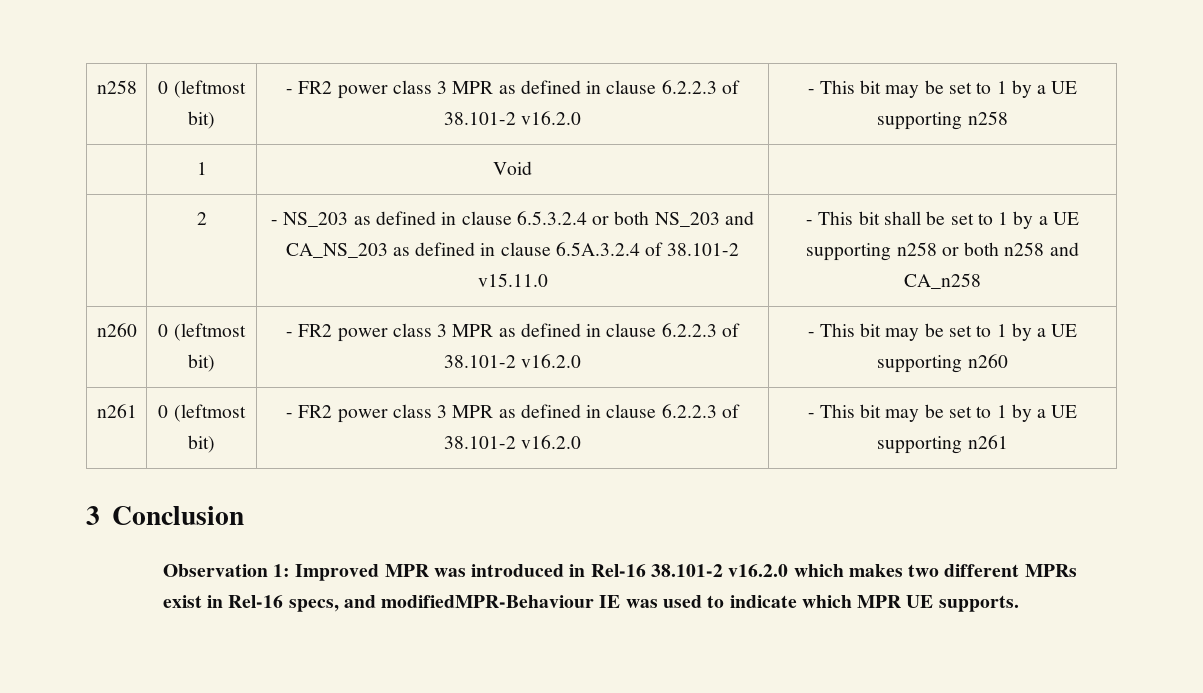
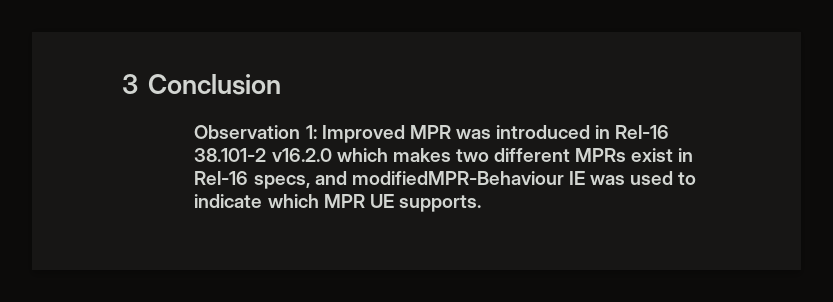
[96,80,137,94] [158,80,246,98] [188,111,215,129] [286,80,740,99] [443,111,582,125] [807,80,1078,98] [877,111,1008,130] [196,162,207,175] [493,161,532,175] [196,212,207,225] [271,211,754,227] [285,242,740,258] [477,273,548,287] [806,211,1079,229] [806,242,1079,261] [904,273,981,289] [96,323,137,337] [158,323,246,341] [188,354,215,372] [286,323,740,342] [443,354,582,368] [807,323,1078,341] [877,354,1008,373] [96,404,137,418] [158,404,246,422] [188,435,215,453] [286,404,740,423] [443,435,582,449] [807,404,1078,422] [877,435,1008,454] n258 | 0 (leftmost bit) | - FR2 power class 3 MPR as defined in clause 6.2.2.3 of 38.101-2 v16.2.0 | - This bit may be set to 1 by a UE supporting n258 // | 1 | Void | // | 2 | - NS_203 as defined in clause 6.5.3.2.4 or both NS_203 and CA_NS_203 as defined in clause 6.5A.3.2.4 of 38.101-2 v15.11.0 | - This bit shall be set to 1 by a UE supporting n258 or both n258 and CA_n258 // n260 | 0 (leftmost bit) | - FR2 power class 3 MPR as defined in clause 6.2.2.3 of 38.101-2 v16.2.0 | - This bit may be set to 1 by a UE supporting n260 // n261 | 0 (leftmost bit) | - FR2 power class 3 MPR as defined in clause 6.2.2.3 of 38.101-2 v16.2.0 | - This bit may be set to 1 by a UE supporting n261 // -> (122, 84) none

